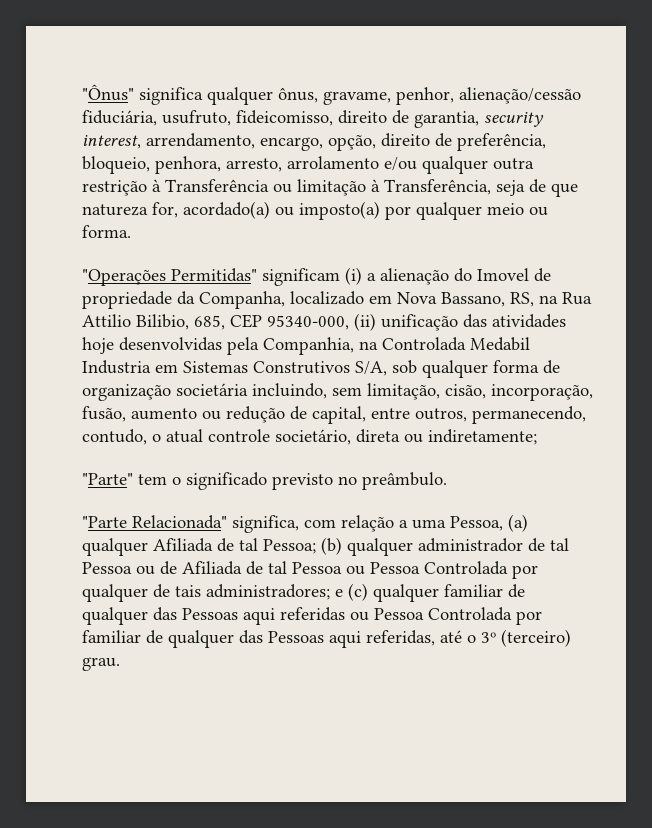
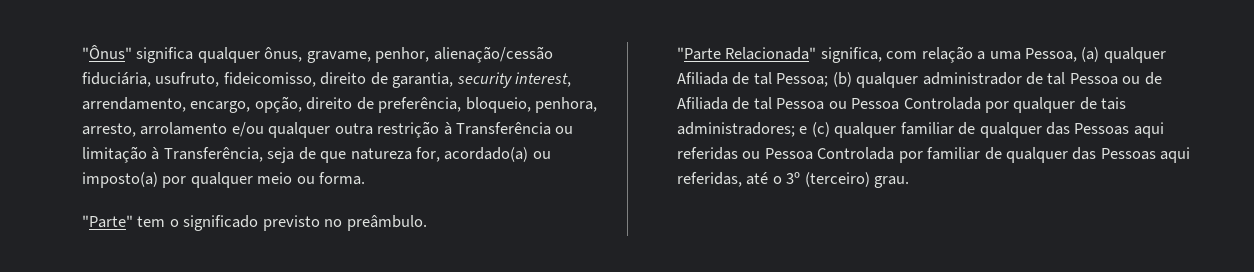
[81,267,551,286] [81,291,592,309] [81,313,566,331] [81,337,530,355] [81,360,560,378] [81,383,593,401] [81,406,586,424] [81,429,537,445] // "Operações Permitidas" significam (i) a alienação do Imovel de propriedade da Companha, localizado em Nova Bassano, RS, na Rua Attilio Bilibio, 685, CEP 95340-000, (ii) unificação das atividades hoje desenvolvidas pela Companhia, na Controlada Medabil Industria em Sistemas Construtivos S/A, sob qualquer forma de organização societária incluindo, sem limitação, cisão, incorporação, fusão, aumento ou redução de capital, entre outros, permanecendo, contudo, o atual controle societário, direta ou indiretamente; -> (366, 178) none

